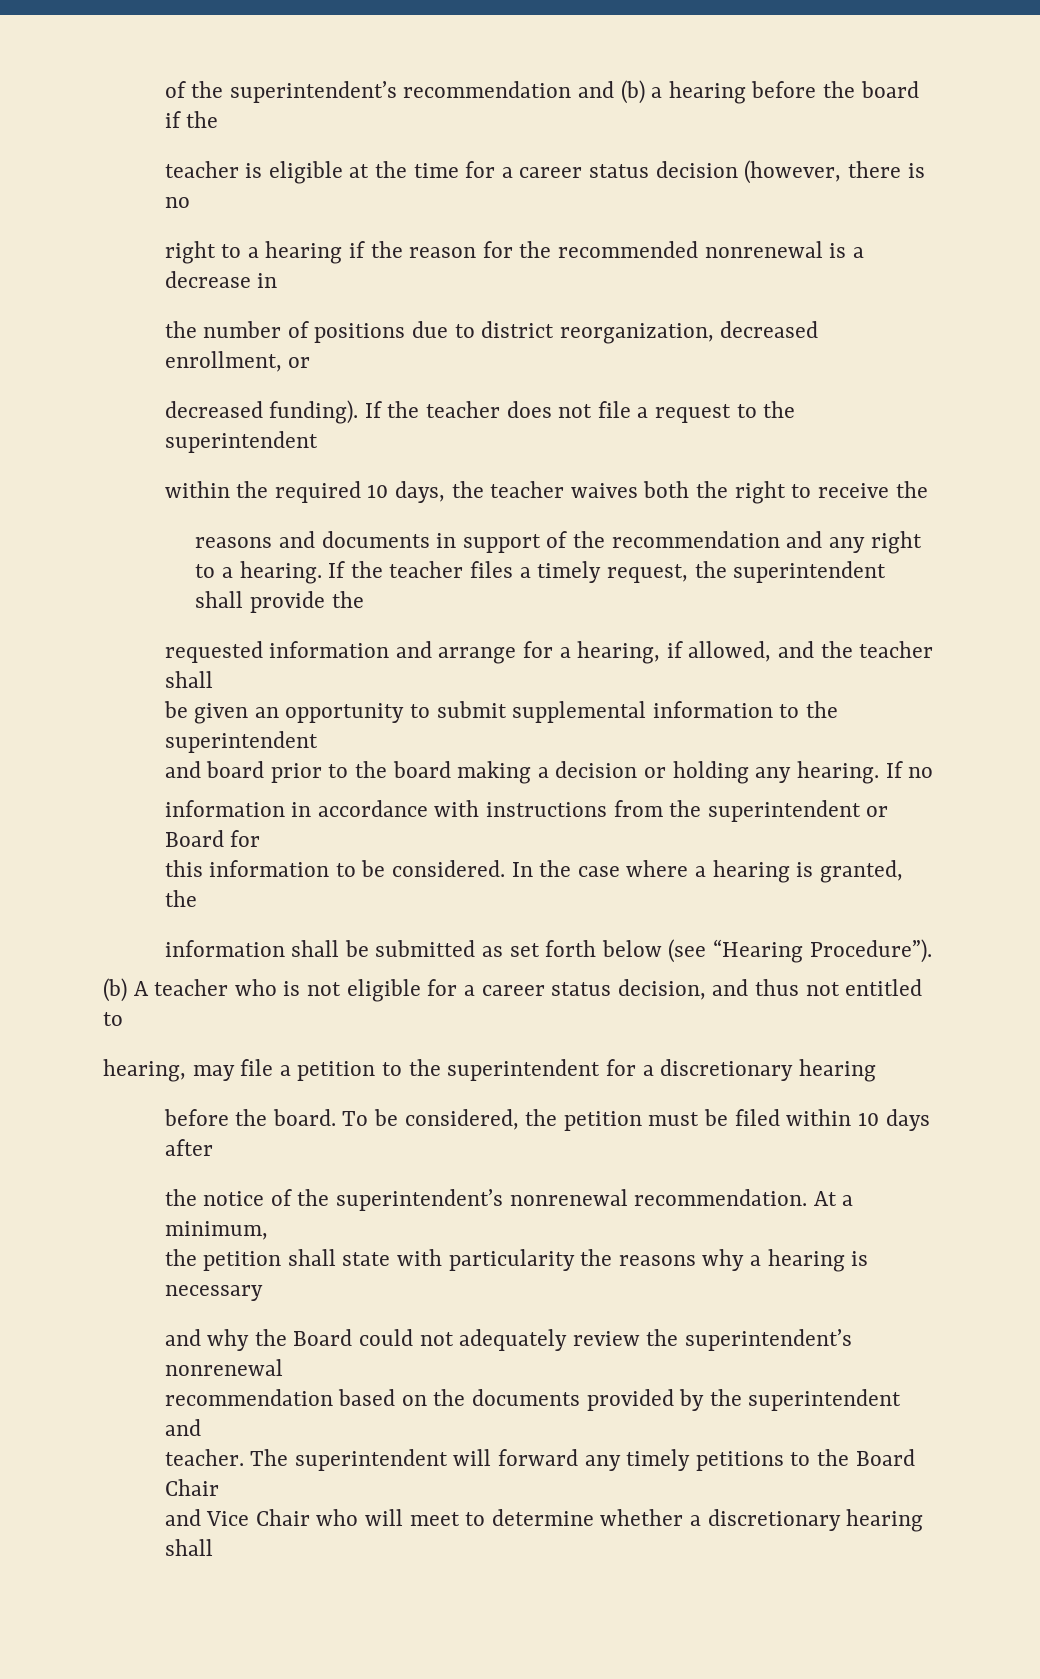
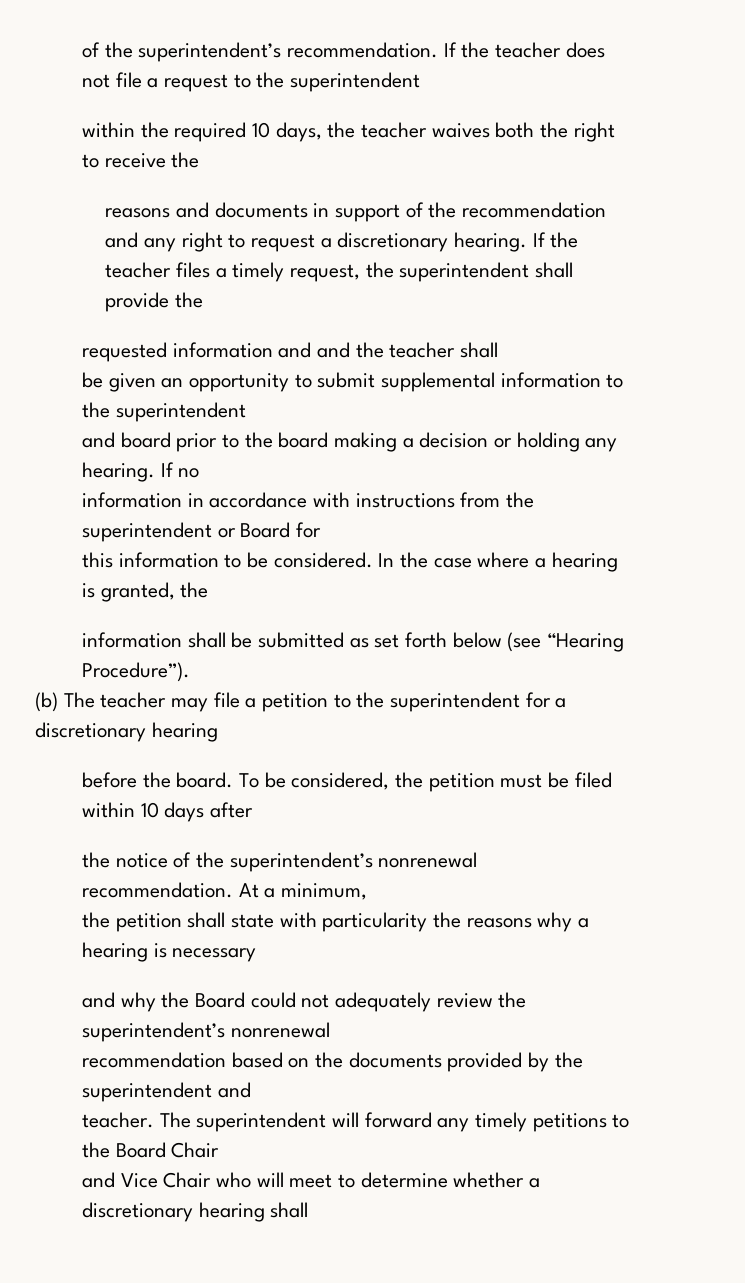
[164,80,919,104] [164,111,219,128] [164,160,925,184] [164,197,190,208] [164,241,864,264] [164,271,278,288] [164,321,819,344] [164,351,311,372] [164,400,359,424] of the superintendent’s recommendation and (b) a hearing before the board if the // teacher is eligible at the time for a career status decision (however, there is no // right to a hearing if the reason for the recommended nonrenewal is a decrease in // the number of positions due to district reorganization, decreased enrollment, or // decreased funding). -> [81,42,438,62] of the superintendent’s recommendation.
[221,567,233,578] a -> [250,232,449,252] request a discretionary
[438,641,772,664] arrange for a hearing, if allowed, -> (312, 350) none
[133,979,923,1002] [103,1012,123,1026] [103,1059,186,1082] A teacher who is not eligible for a career status decision, and thus not entitled to // hearing, -> [63,692,167,708] The teacher

